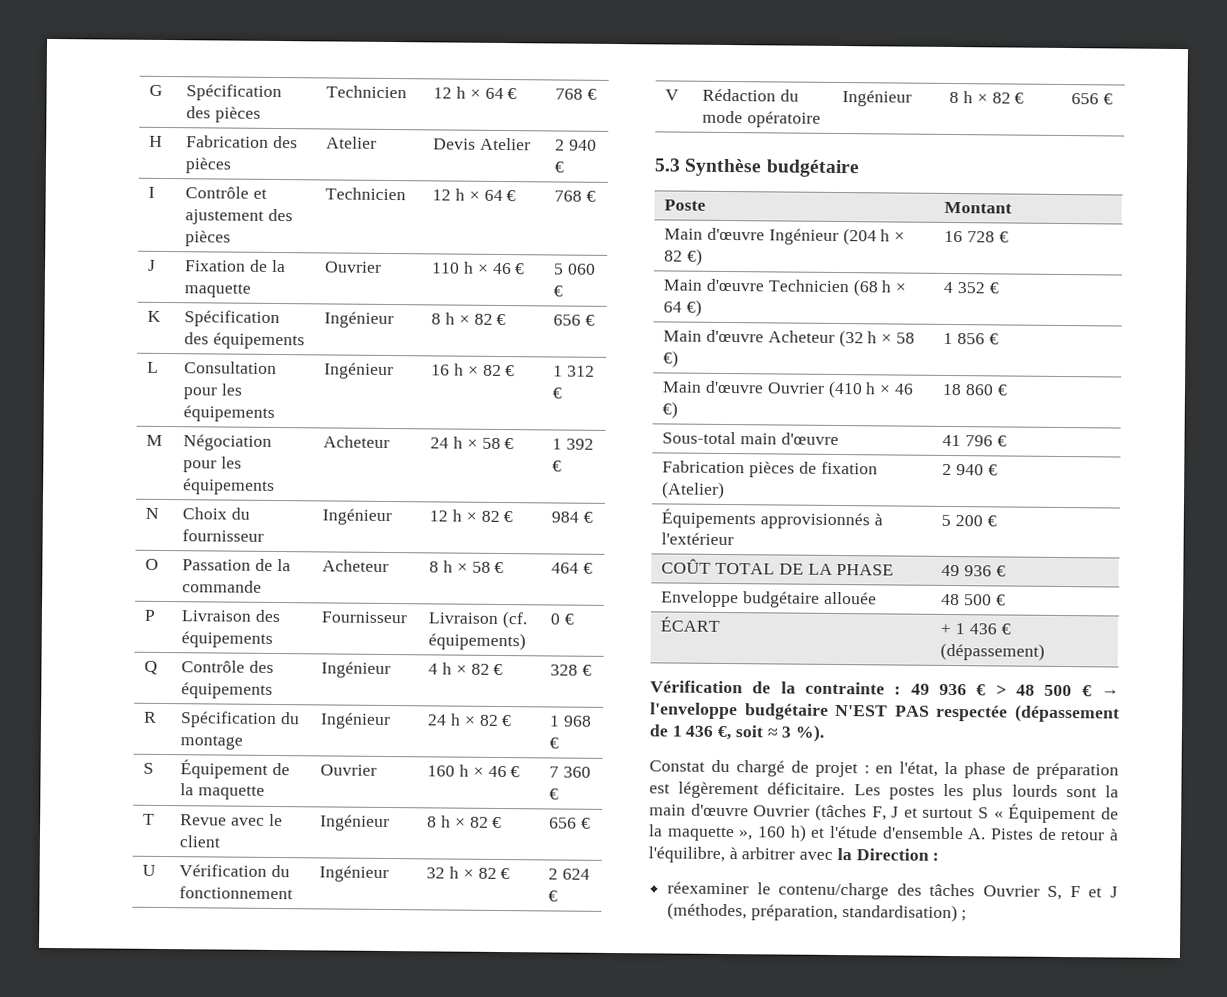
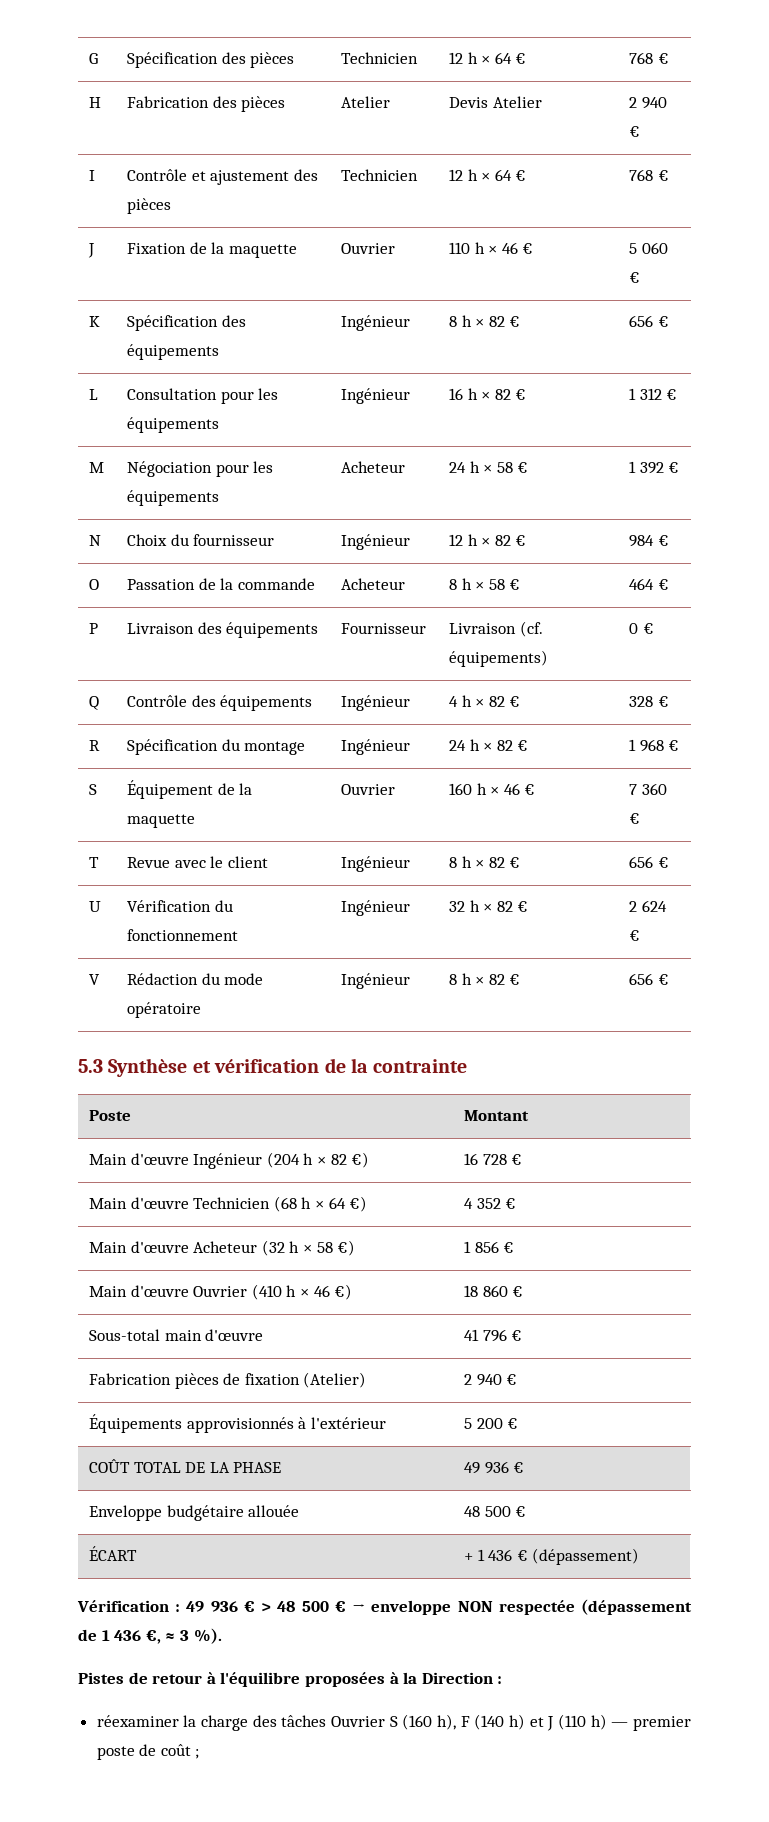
[765,159,860,178] budgétaire -> [192,1058,468,1073] et vérification de la contrainte
[752,681,885,695] de la contrainte -> (169, 1606) none
[650,702,930,720] l'enveloppe budgétaire N'EST PAS -> [371,1600,493,1615] enveloppe NON
[734,725,763,738] soit -> (161, 1637) none
[649,759,1119,780] [649,781,1119,801] [649,803,1119,824] [648,824,1119,842] [648,846,834,864] Constat du chargé de projet : en l'état, la phase de préparation est légèrement déficitaire. Les postes les plus lourds sont la main d'œuvre Ouvrier (tâches F, J et surtout S « Équipement de la maquette », 160 h) et l'étude d'ensemble A. Pistes de retour à l'équilibre, à arbitrer avec -> [78,1672,399,1687] Pistes de retour à l'équilibre proposées à
[756,882,890,900] le contenu/charge -> [183,1715,249,1731] la charge
[1047,885,1118,901] [667,902,958,923] S, F et J (méthodes, préparation, standardisation) -> [389,1714,692,1731] [96,1744,191,1760] S (160 h), F (140 h) et J (110 h) — premier poste de coût

